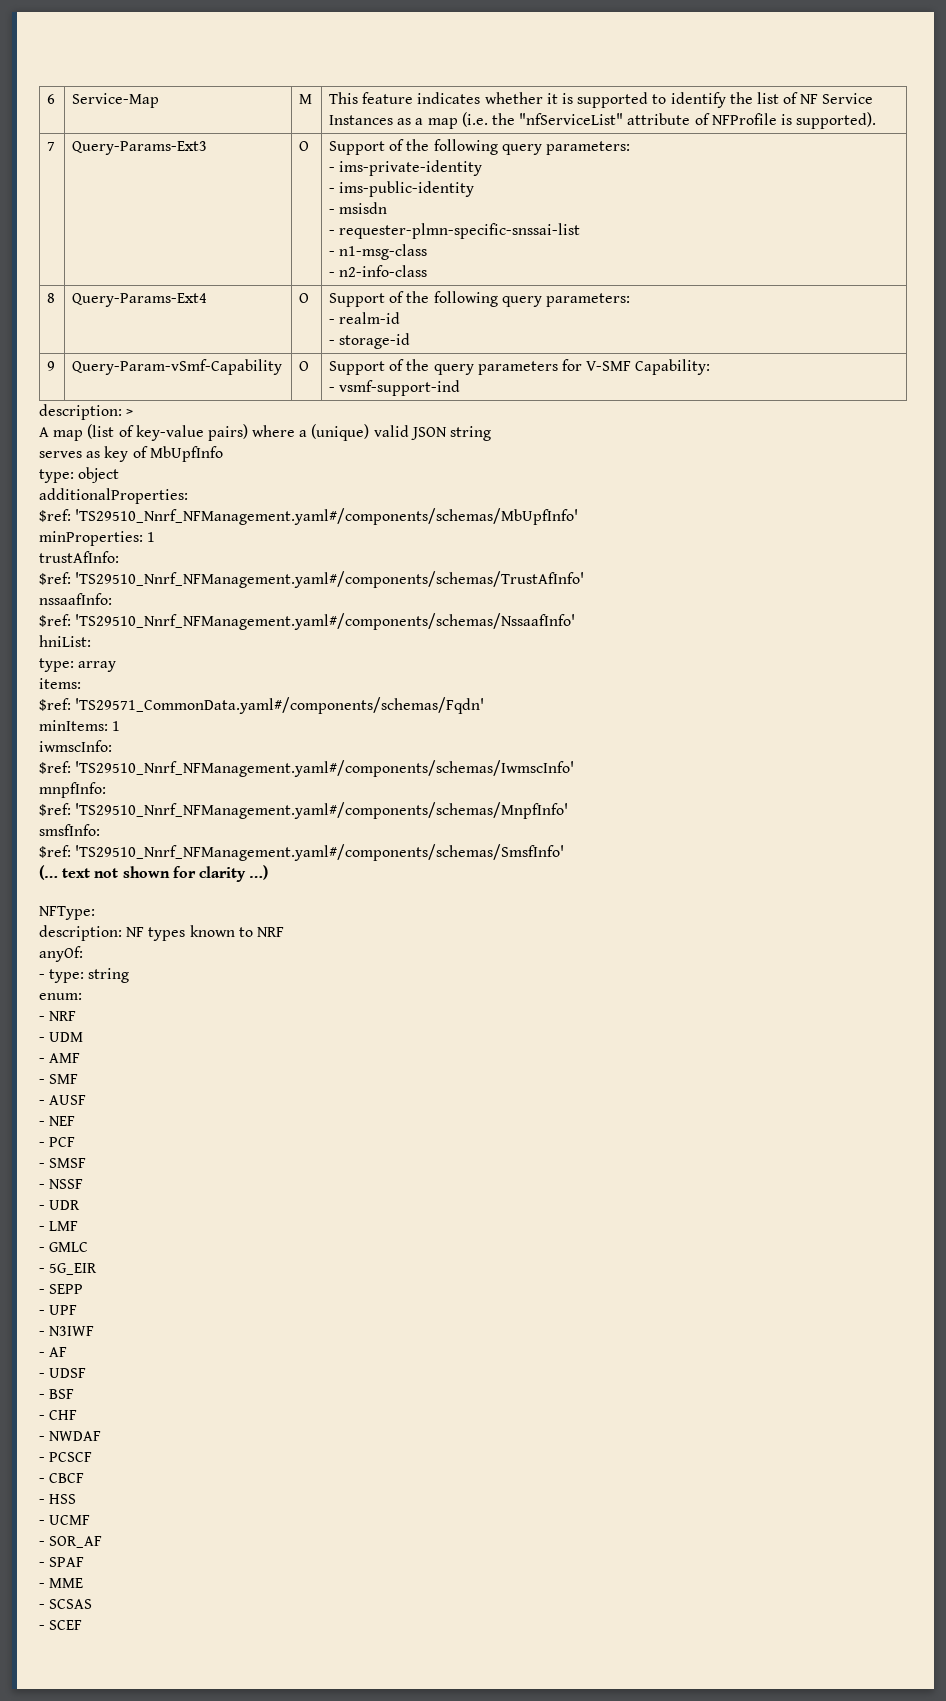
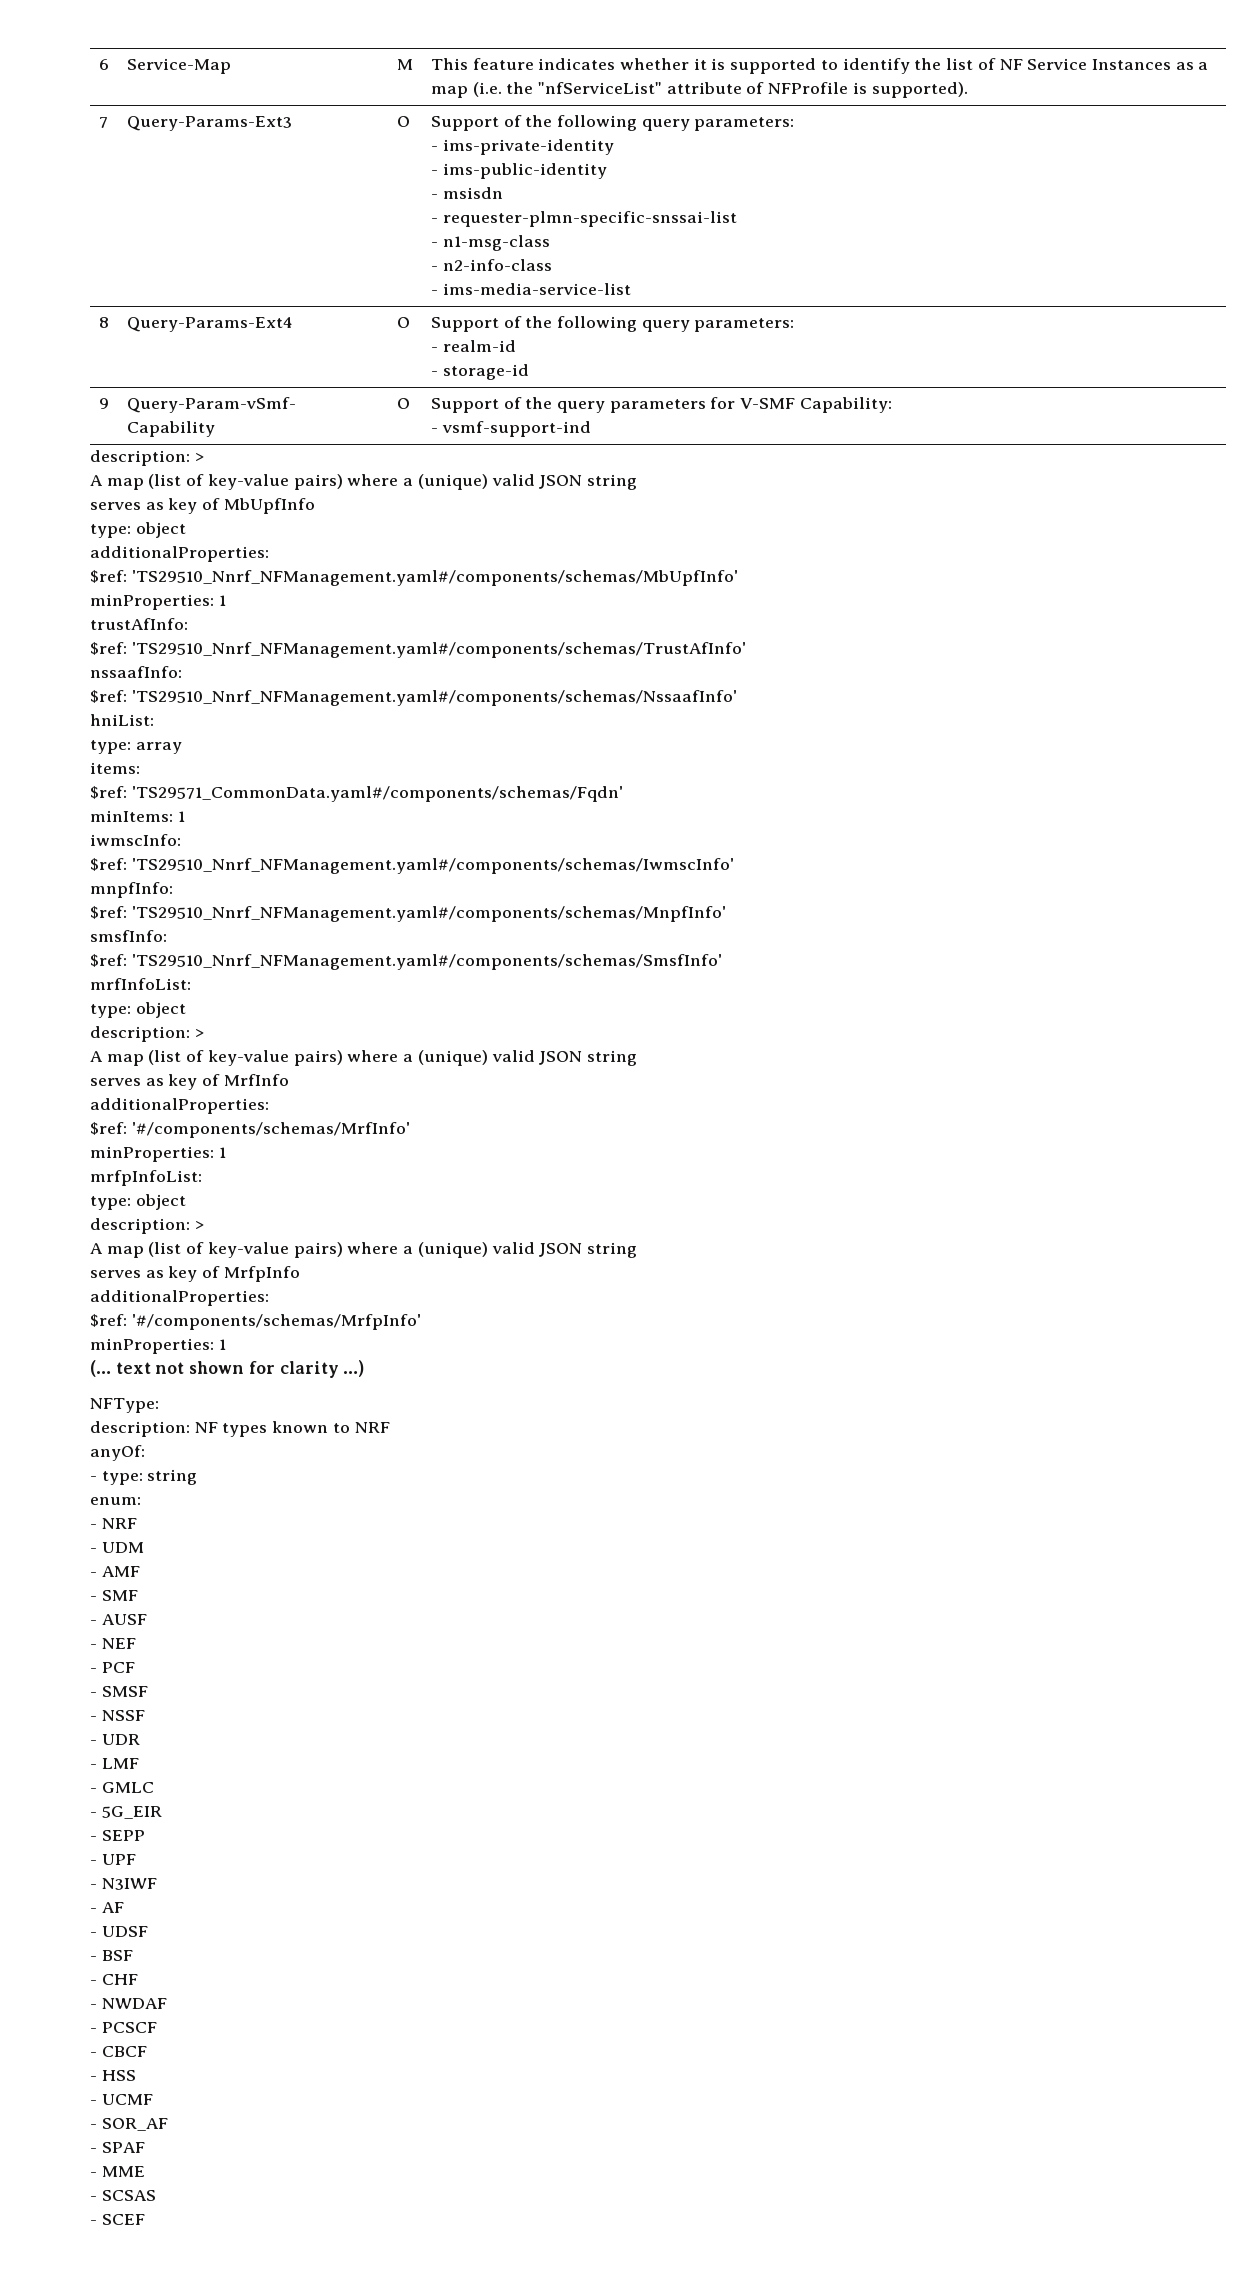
(428, 271) none -> [430,283,631,295] // - ims-media-service-list
(565, 852) none -> [90,978,191,990] [90,1002,186,1018] [90,1026,204,1042] [90,1050,637,1066] [90,1074,289,1090] [90,1098,269,1114] [90,1122,410,1138] [90,1146,226,1162] [90,1170,202,1186] [90,1194,186,1210] [90,1218,204,1234] [90,1242,637,1258] [90,1266,300,1282] [90,1290,269,1306] [90,1314,421,1330] [90,1338,226,1354] // mrfInfoList: // type: object // description: > // A map (list of key-value pairs) where a (unique) valid JSON string // serves as key of MrfInfo // additionalProperties: // $ref: '#/components/schemas/MrfInfo' // minProperties: 1 // mrfpInfoList: // type: object // description: > // A map (list of key-value pairs) where a (unique) valid JSON string // serves as key of MrfpInfo // additionalProperties: // $ref: '#/components/schemas/MrfpInfo' // minProperties: 1

